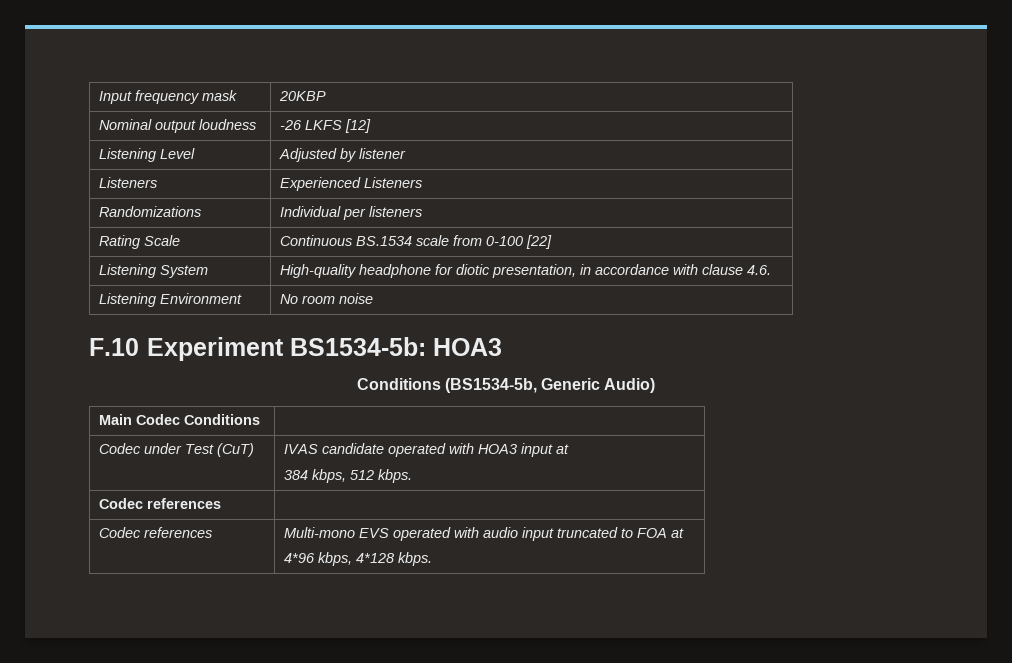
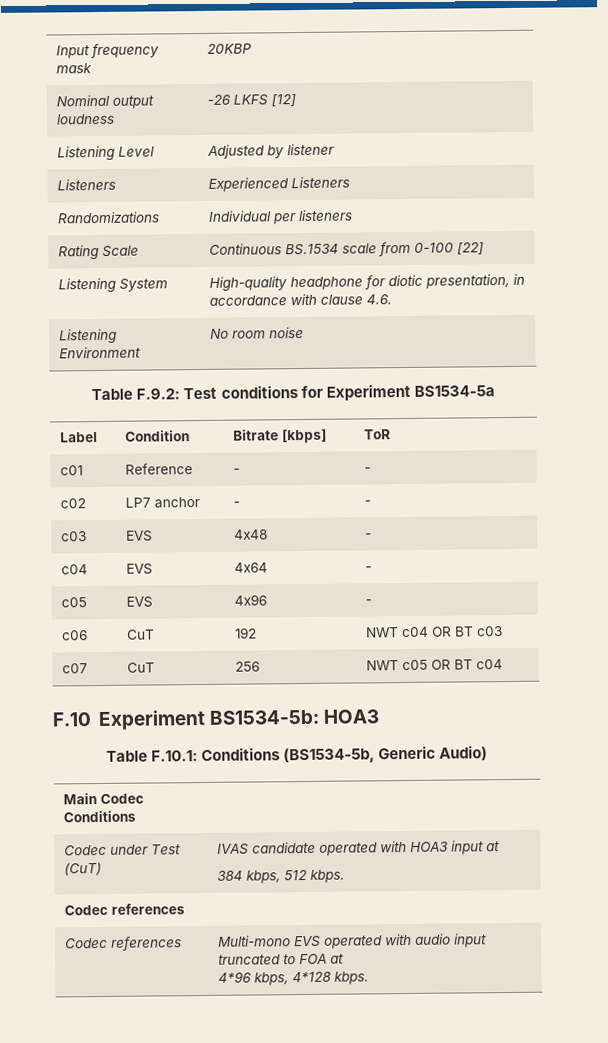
(374, 298) none -> [91,383,495,401] [59,432,98,443] [124,430,190,442] [232,428,327,444] [363,429,391,440] [59,465,83,476] [124,463,193,475] [232,468,240,474] [363,467,371,473] [59,498,86,509] [124,497,200,509] [232,501,240,507] [363,500,371,506] [60,531,87,542] [125,530,153,542] [233,529,268,540] [364,533,372,539] [60,564,88,575] [125,563,153,575] [233,562,268,573] [364,566,372,572] [60,597,87,608] [125,596,153,608] [233,594,267,606] [364,599,372,605] [61,630,88,641] [126,629,155,640] [234,627,257,639] [365,626,503,638] [61,663,88,674] [126,662,155,673] [234,661,260,672] [365,659,503,671] // Table F.9.2: Test conditions for Experiment BS1534-5a // Label | Condition | Bitrate [kbps] | ToR // c01 | Reference | - | - // c02 | LP7 anchor | - | - // c03 | EVS | 4x48 | - // c04 | EVS | 4x64 | - // c05 | EVS | 4x96 | - // c06 | CuT | 192 | NWT c04 OR BT c03 // c07 | CuT | 256 | NWT c05 OR BT c04
(502, 347) none -> [105,750,198,762] Table F.10.1:

